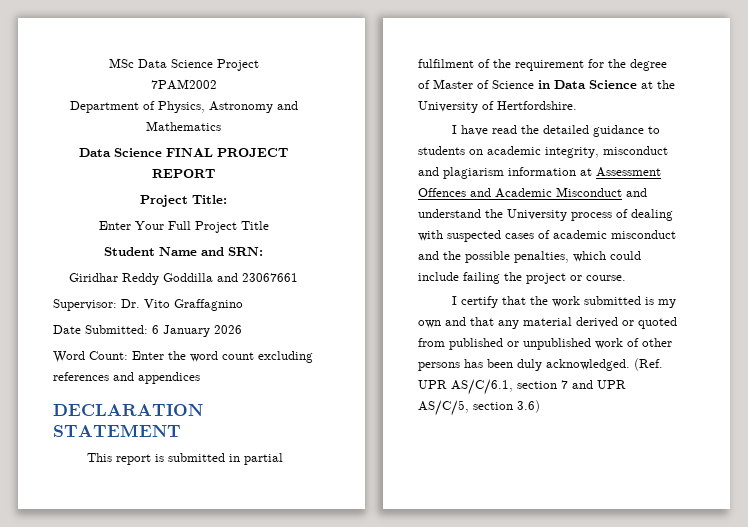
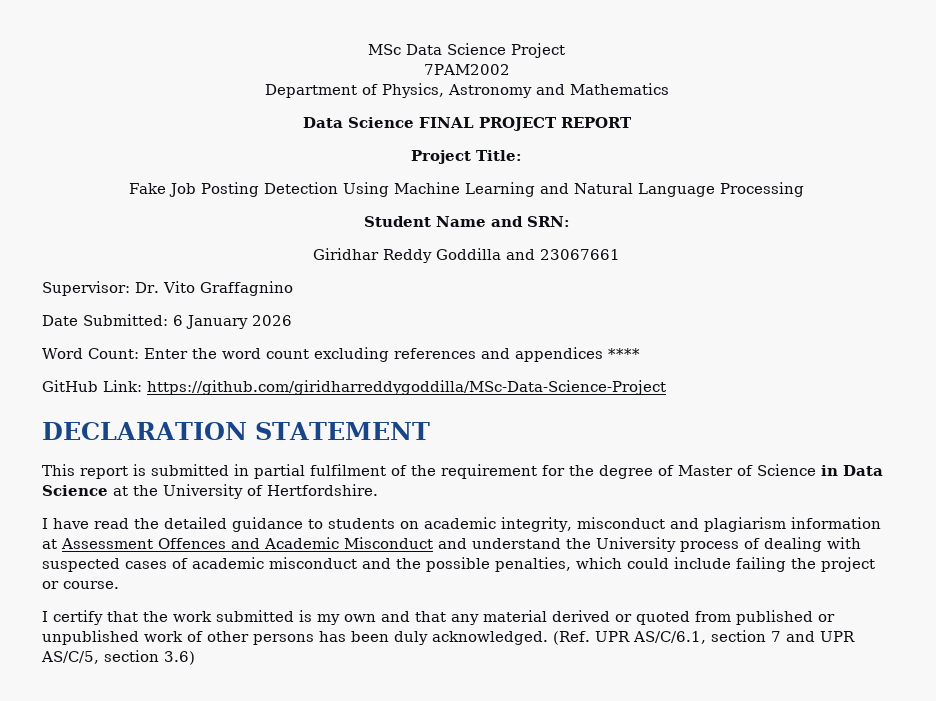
[98,221,269,233] Enter Your Full Project Title -> [129,182,804,197] Fake Job Posting Detection Using Machine Learning and Natural Language Processing
(200, 378) none -> [607,348,640,359] [42,380,666,395] **** // GitHub Link: https://github.com/giridharreddygoddilla/MSc-Data-Science-Project

